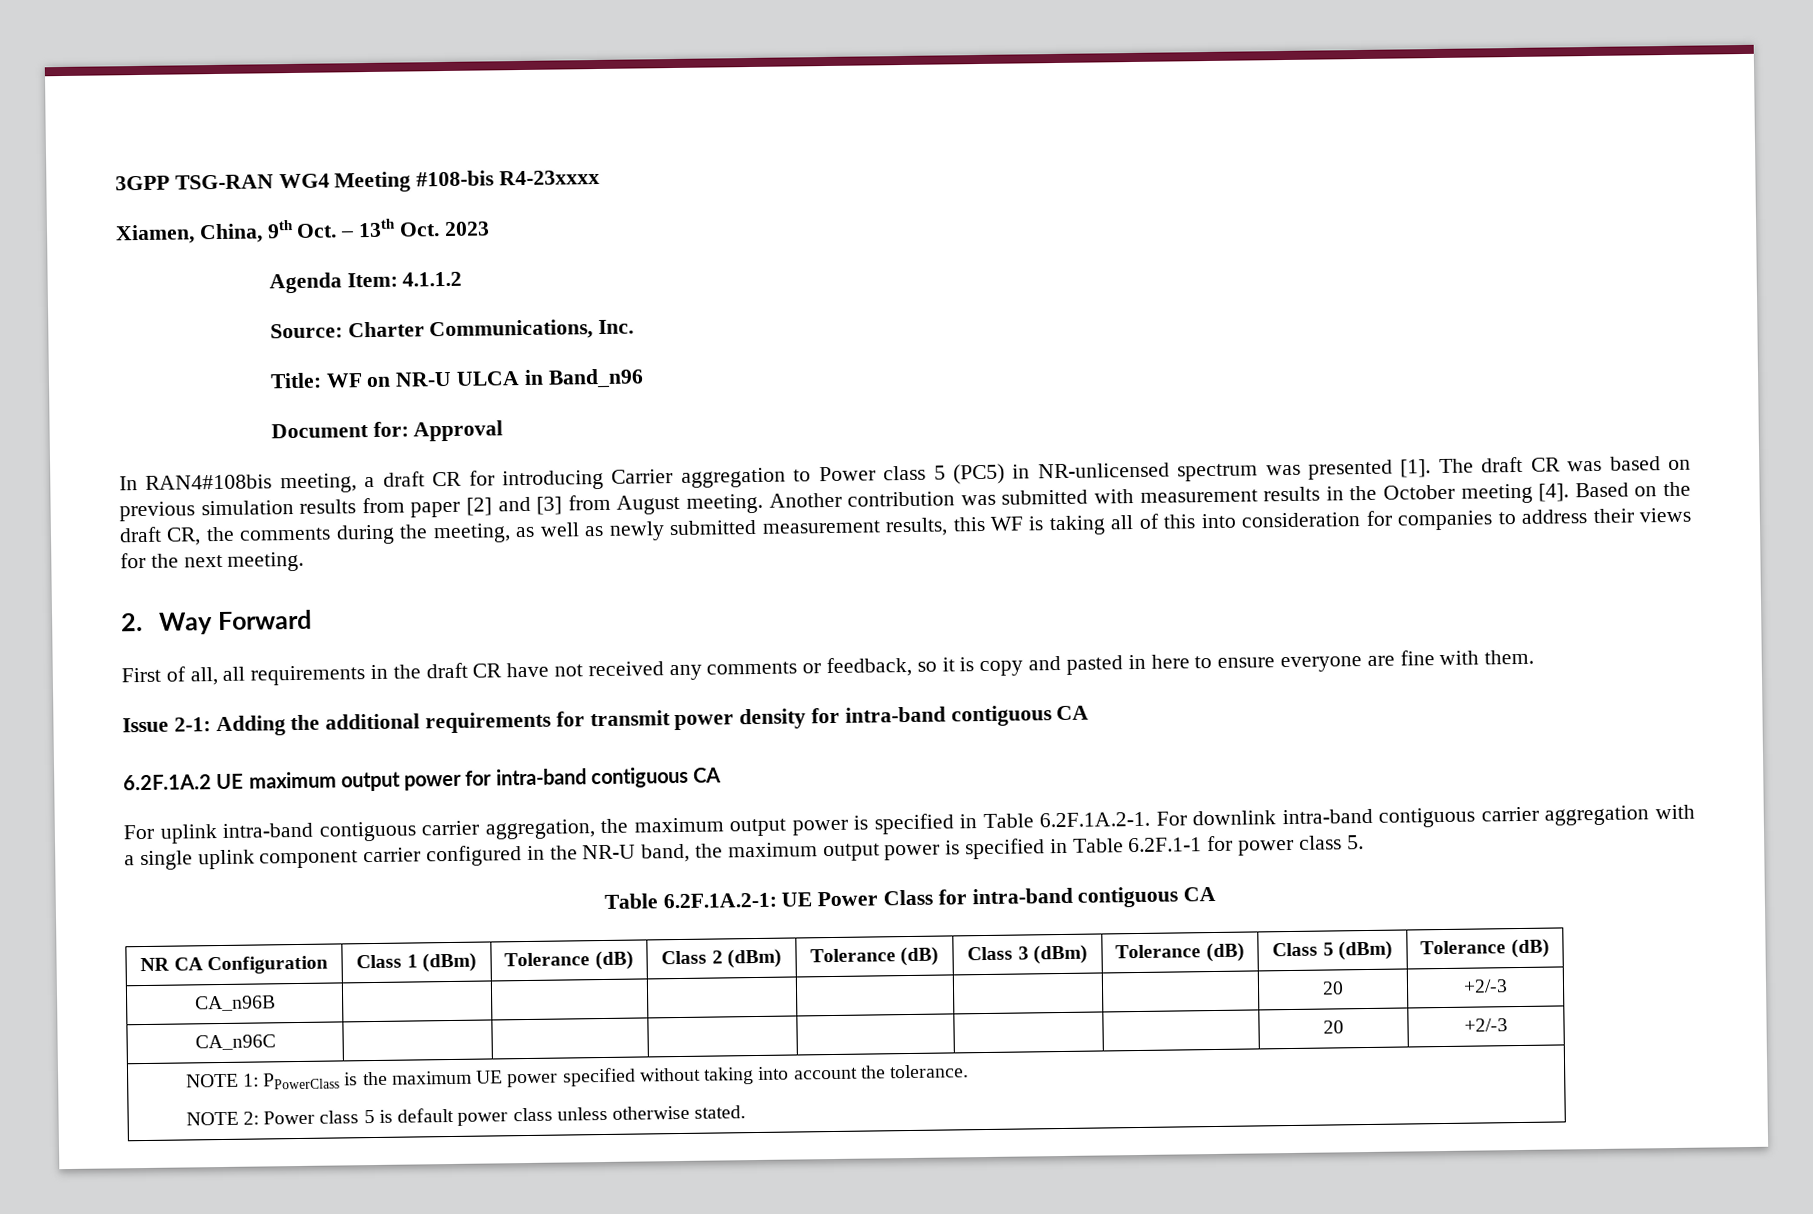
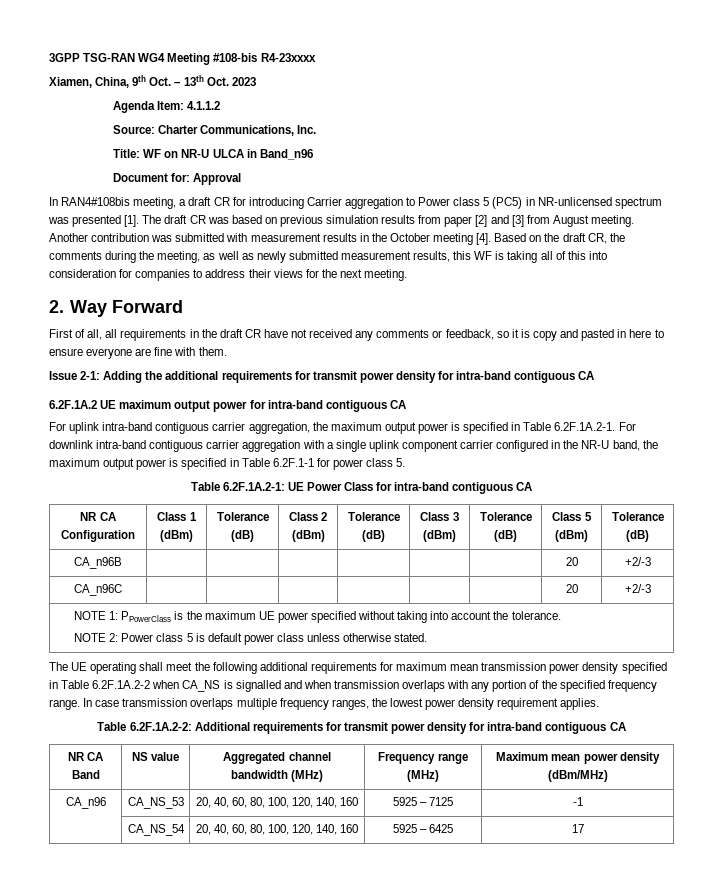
(747, 1112) none -> [49,662,667,674] [49,680,657,692] [49,698,600,710] [97,722,626,734] [67,752,104,761] [71,770,100,779] [131,752,180,761] [223,752,331,764] [230,770,324,782] [378,752,468,764] [407,770,439,782] [496,752,660,764] [547,770,608,782] [65,797,106,809] [127,797,184,809] [195,797,359,808] [392,797,454,806] [572,797,583,806] [127,824,185,836] [195,824,359,835] [392,824,454,833] [571,824,584,833] // The UE operating shall meet the following additional requirements for maximum mean transmission power density specified in Table 6.2F.1A.2-2 when CA_NS is signalled and when transmission overlaps with any portion of the specified frequency range. In case transmission overlaps multiple frequency ranges, the lowest power density requirement applies. // Table 6.2F.1A.2-2: Additional requirements for transmit power density for intra-band contiguous CA // NR CA Band | NS value | Aggregated channel bandwidth (MHz) | Frequency range (MHz) | Maximum mean power density (dBm/MHz) // CA_n96 | CA_NS_53 | 20, 40, 60, 80, 100, 120, 140, 160 | 5925 – 7125 | -1 // | CA_NS_54 | 20, 40, 60, 80, 100, 120, 140, 160 | 5925 – 6425 | 17

